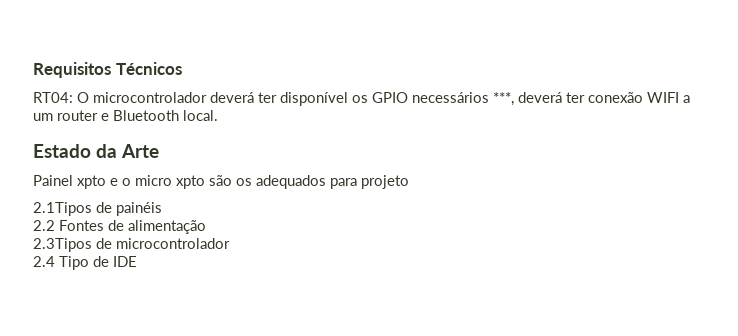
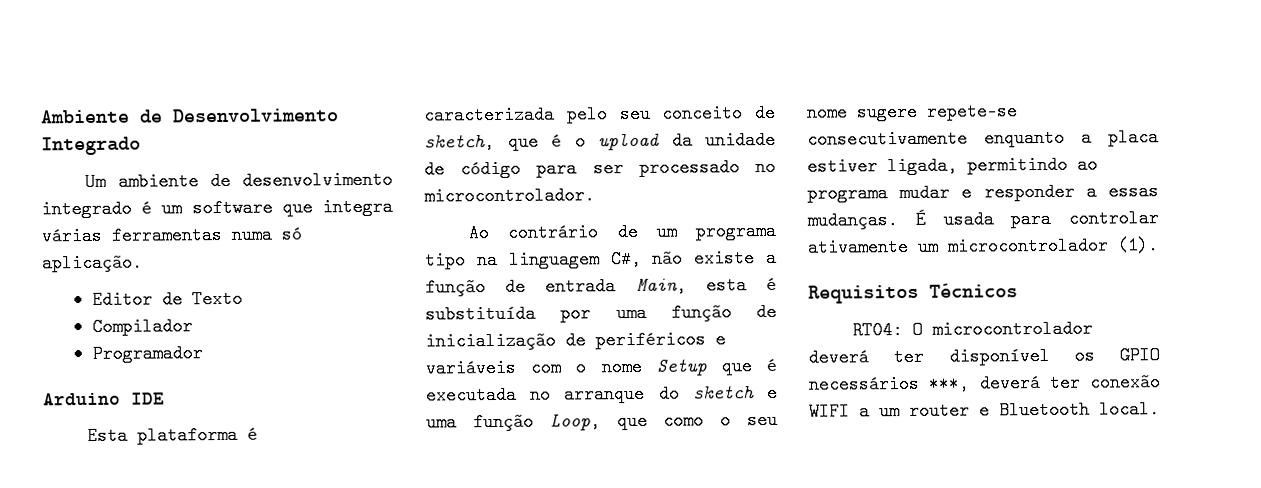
(33, 70) none -> [41,108,339,124] [41,136,141,156] [85,170,393,191] [41,197,393,219] [41,225,302,246] [42,253,143,273] [91,289,243,309] [91,317,193,336] [91,344,203,363] [43,392,165,406] [87,425,259,445] [423,103,776,125] [424,130,776,152] [424,157,776,179] [424,186,595,206] [468,221,776,243] [425,248,777,270] [425,276,777,297] [425,302,777,324] [425,330,726,351] [425,357,777,378] [426,383,778,405] [426,410,778,432] [806,102,1018,122] [807,128,1159,149] [807,155,1098,176] [807,182,1159,203] [807,209,1159,230] [807,236,1159,257] Ambiente de Desenvolvimento Integrado // Um ambiente de desenvolvimento integrado é um software que integra várias ferramentas numa só aplicação. // Editor de Texto // Compilador // Programador // Arduino IDE // Esta plataforma é caracterizada pelo seu conceito de sketch, que é o upload da unidade de código para ser processado no microcontrolador. // Ao contrário de um programa tipo na linguagem C#, não existe a função de entrada Main, esta é substituída por uma função de inicialização de periféricos e variáveis com o nome Setup que é executada no arranque do sketch e uma função Loop, que como o seu nome sugere repete-se consecutivamente enquanto a placa estiver ligada, permitindo ao programa mudar e responder a essas mudanças. É usada para controlar ativamente um microcontrolador (1). //
[33,144,159,158] [33,175,409,189] [33,202,162,216] [33,220,206,234] [33,238,230,252] [33,256,137,270] // Estado da Arte // Painel xpto e o micro xpto são os adequados para projeto // 2.1Tipos de painéis // 2.2 Fontes de alimentação // 2.3Tipos de microcontrolador // 2.4 Tipo de IDE -> (1160, 409) none

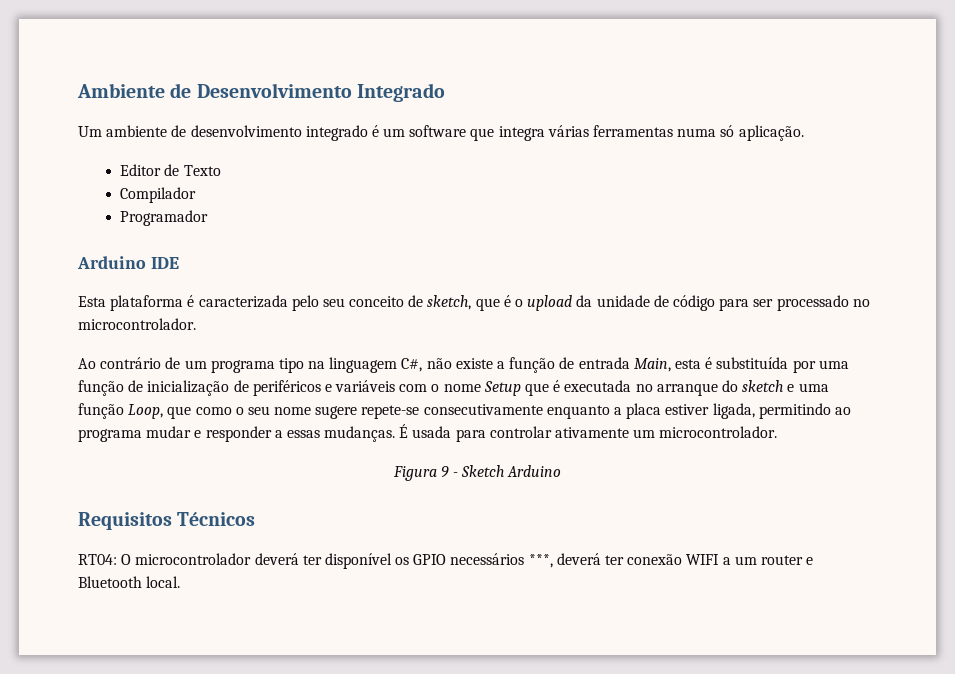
[947,236,1159,256] microcontrolador (1). -> [659,426,778,438] [393,465,561,481] microcontrolador. // Figura 9 - Sketch Arduino

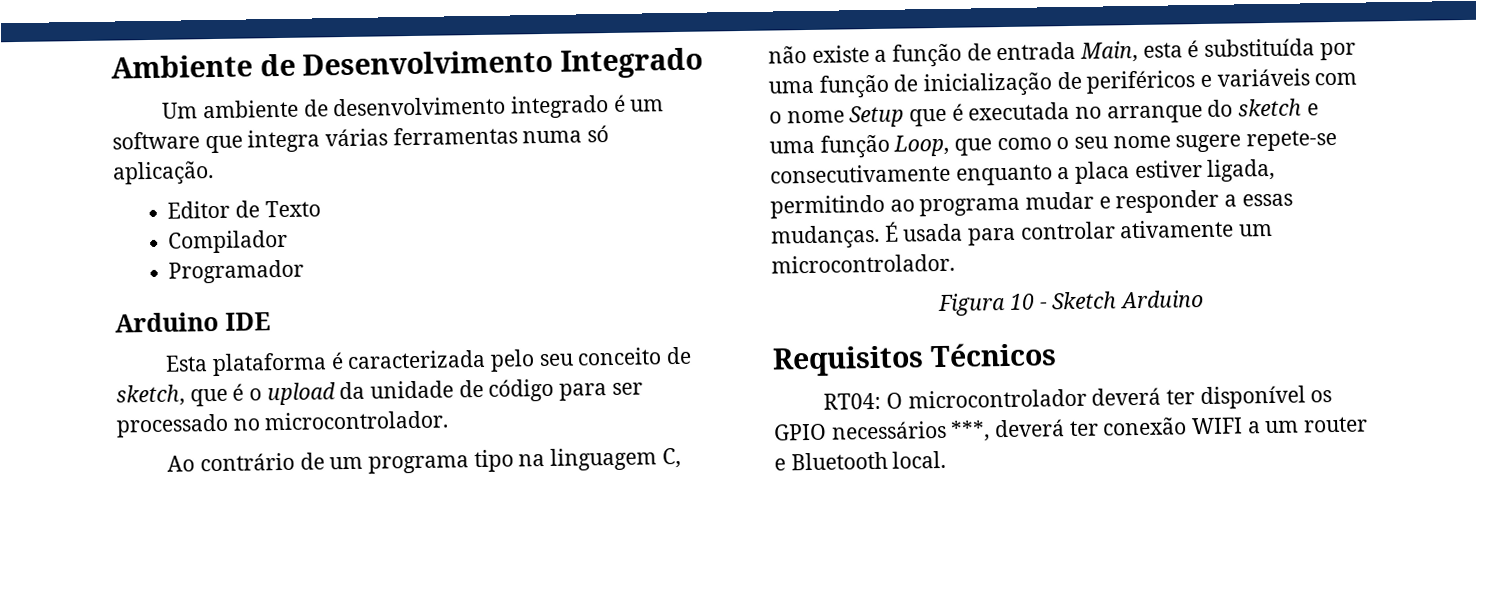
[401,358,423,372] C#, -> [661,447,681,469] C,
[441,466,450,478] 9 -> [1009,293,1035,310] 10

